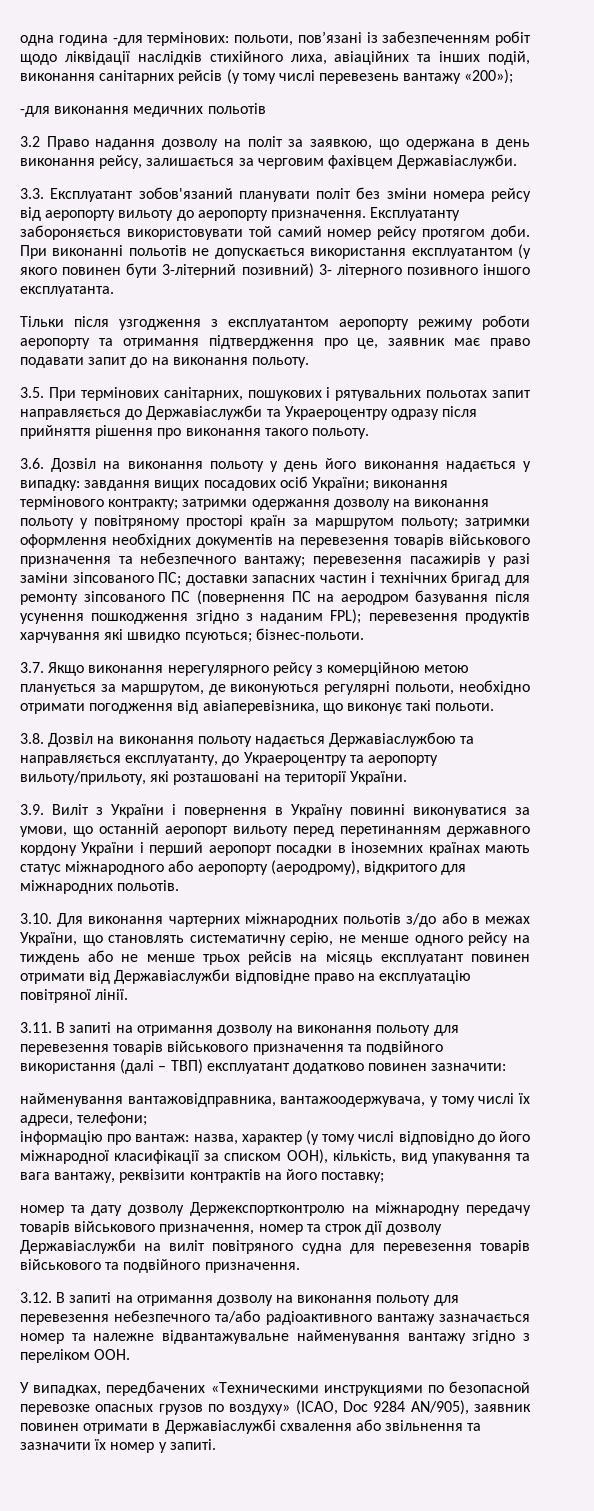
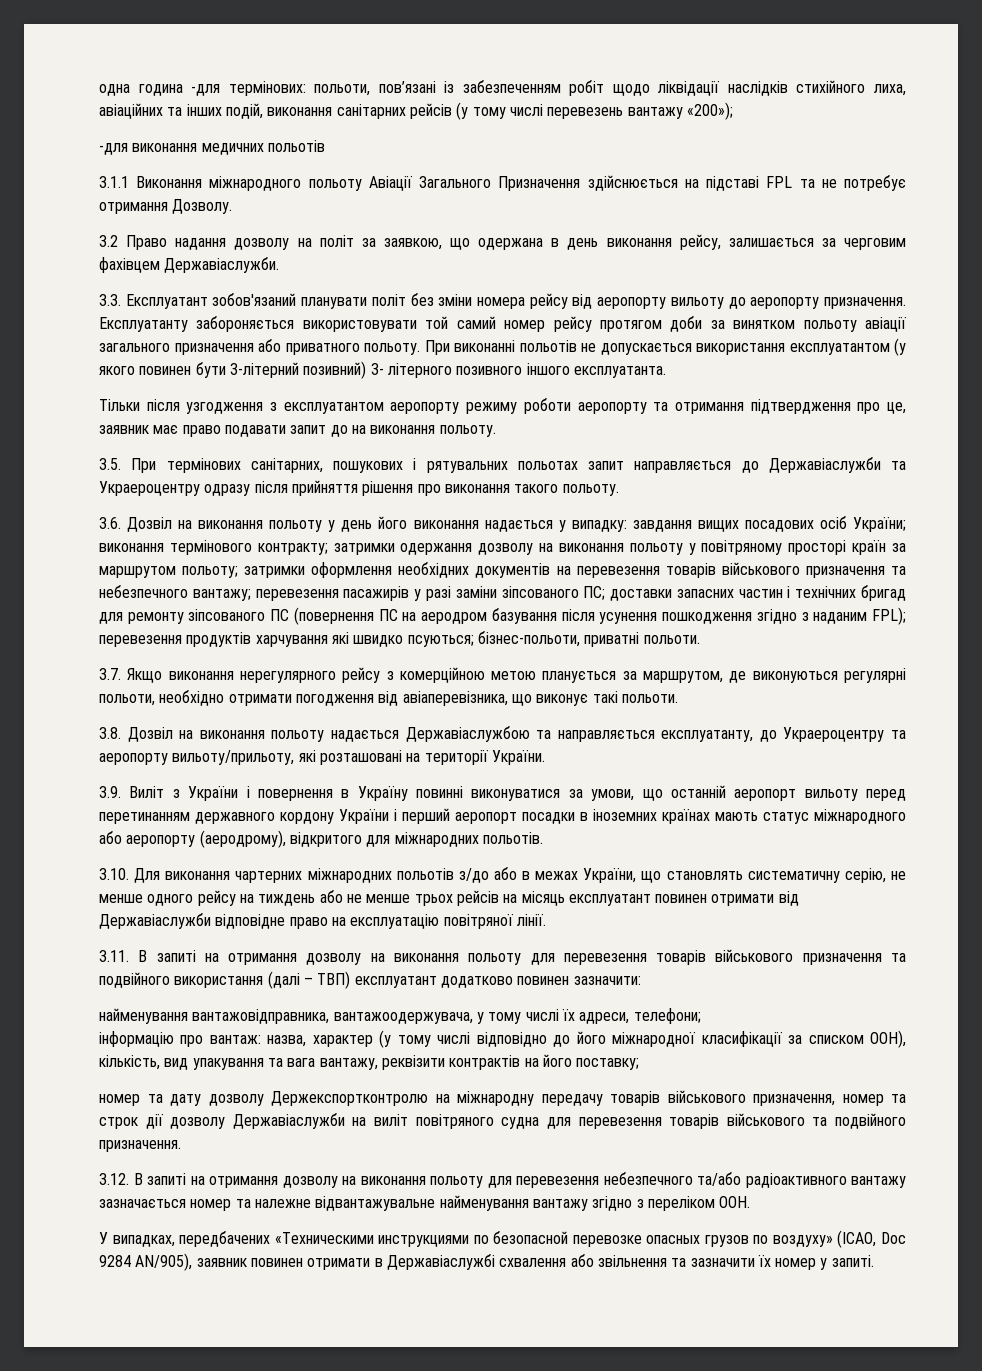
(266, 108) none -> [99,175,907,191] [99,199,233,214] // 3.1.1 Виконання міжнародного польоту Авіації Загального Призначення здійснюється на підставі FPL та не потребує отримання Дозволу.
[490,225,530,240] доби. -> [670,316,907,332] [99,339,420,355] доби за винятком польоту авіації загального призначення або приватного польоту.
[255,628,364,640] бізнес-польоти. -> [477,631,700,647] бізнес-польоти, приватні польоти.

